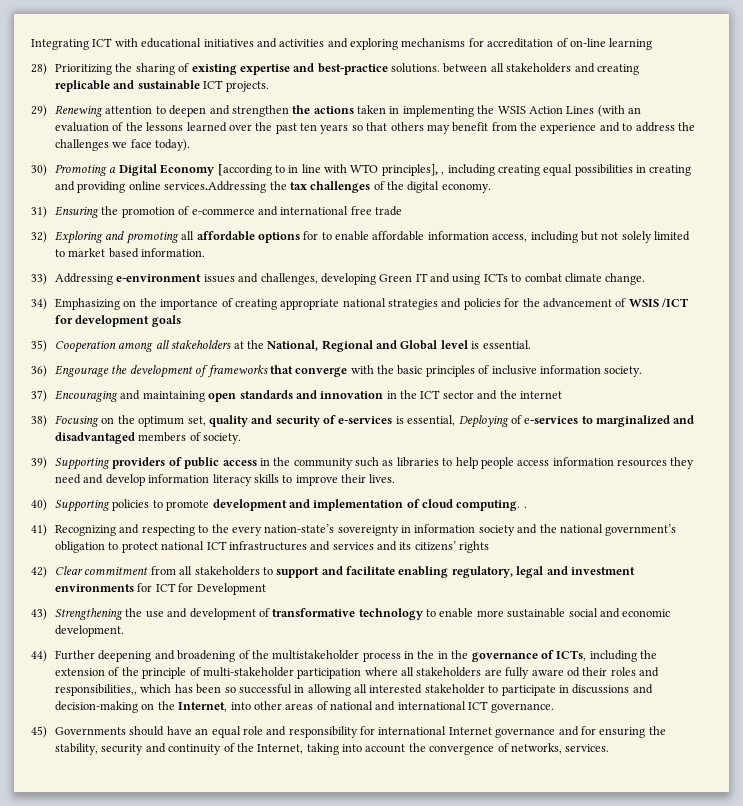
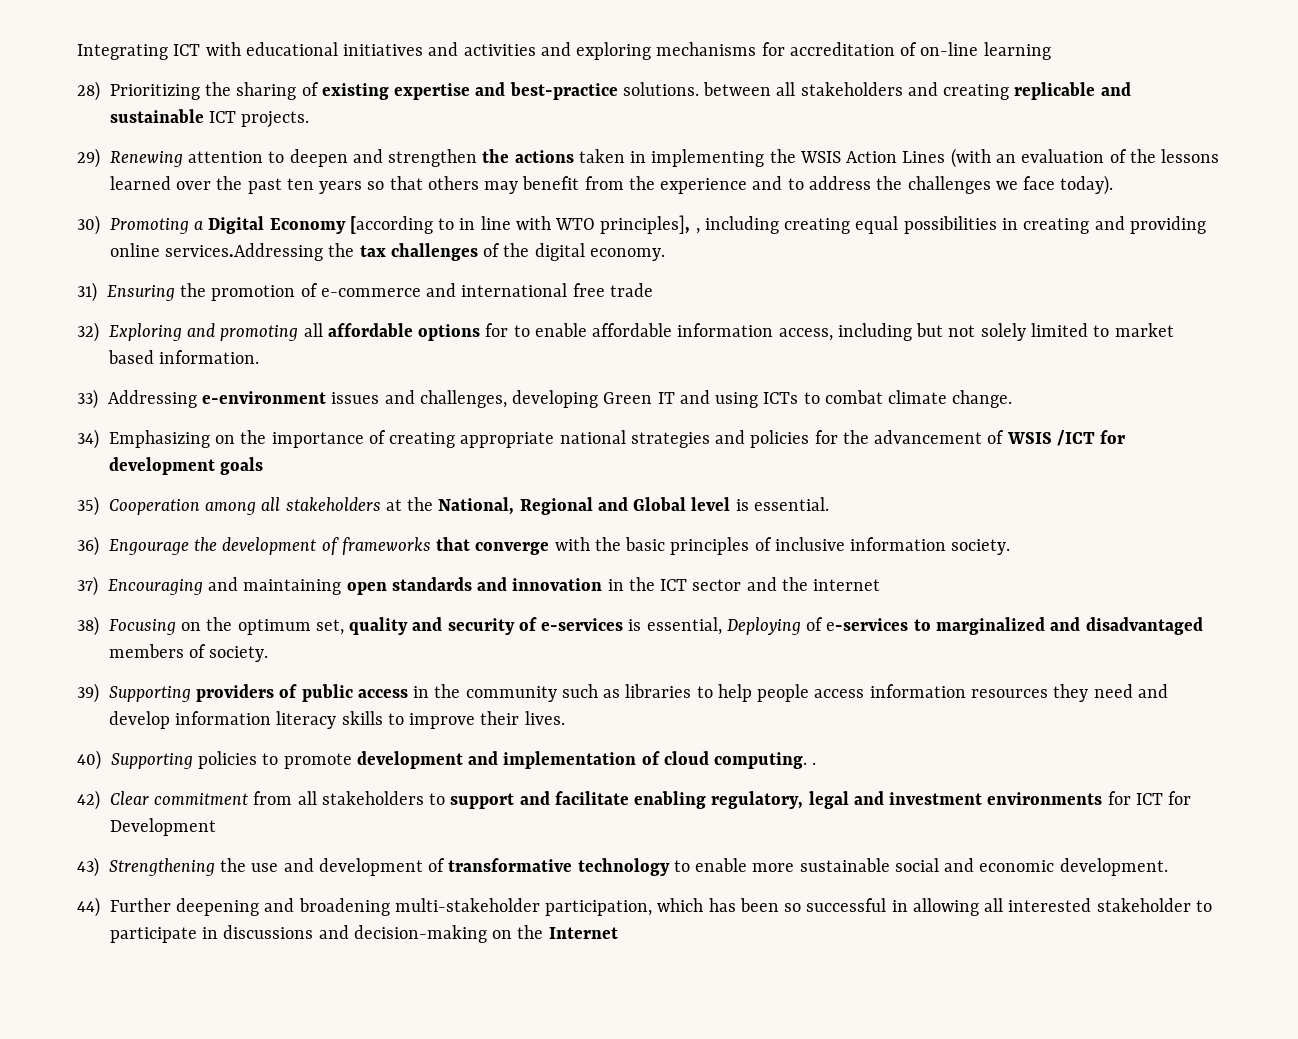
[31,524,677,536] [55,541,490,553] // 41) Recognizing and respecting to the every nation-state’s sovereignty in information society and the national government’s obligation to protect national ICT infrastructures and services and its citizens’ rights -> (817, 763) none
[238,650,658,662] [55,667,660,679] [55,684,138,696] of the multistakeholder process in the in the governance of ICTs, including the extension of the principle of multi-stakeholder participation where all stakeholders are fully aware od their roles and responsibilities,, -> [394,898,653,916] multi-stakeholder participation,
[178,701,554,713] [31,726,666,738] [55,743,610,755] Internet, into other areas of national and international ICT governance. // 45) Governments should have an equal role and responsibility for international Internet governance and for ensuring the stability, security and continuity of the Internet, taking into account the convergence of networks, services. -> [548,927,618,939] Internet

